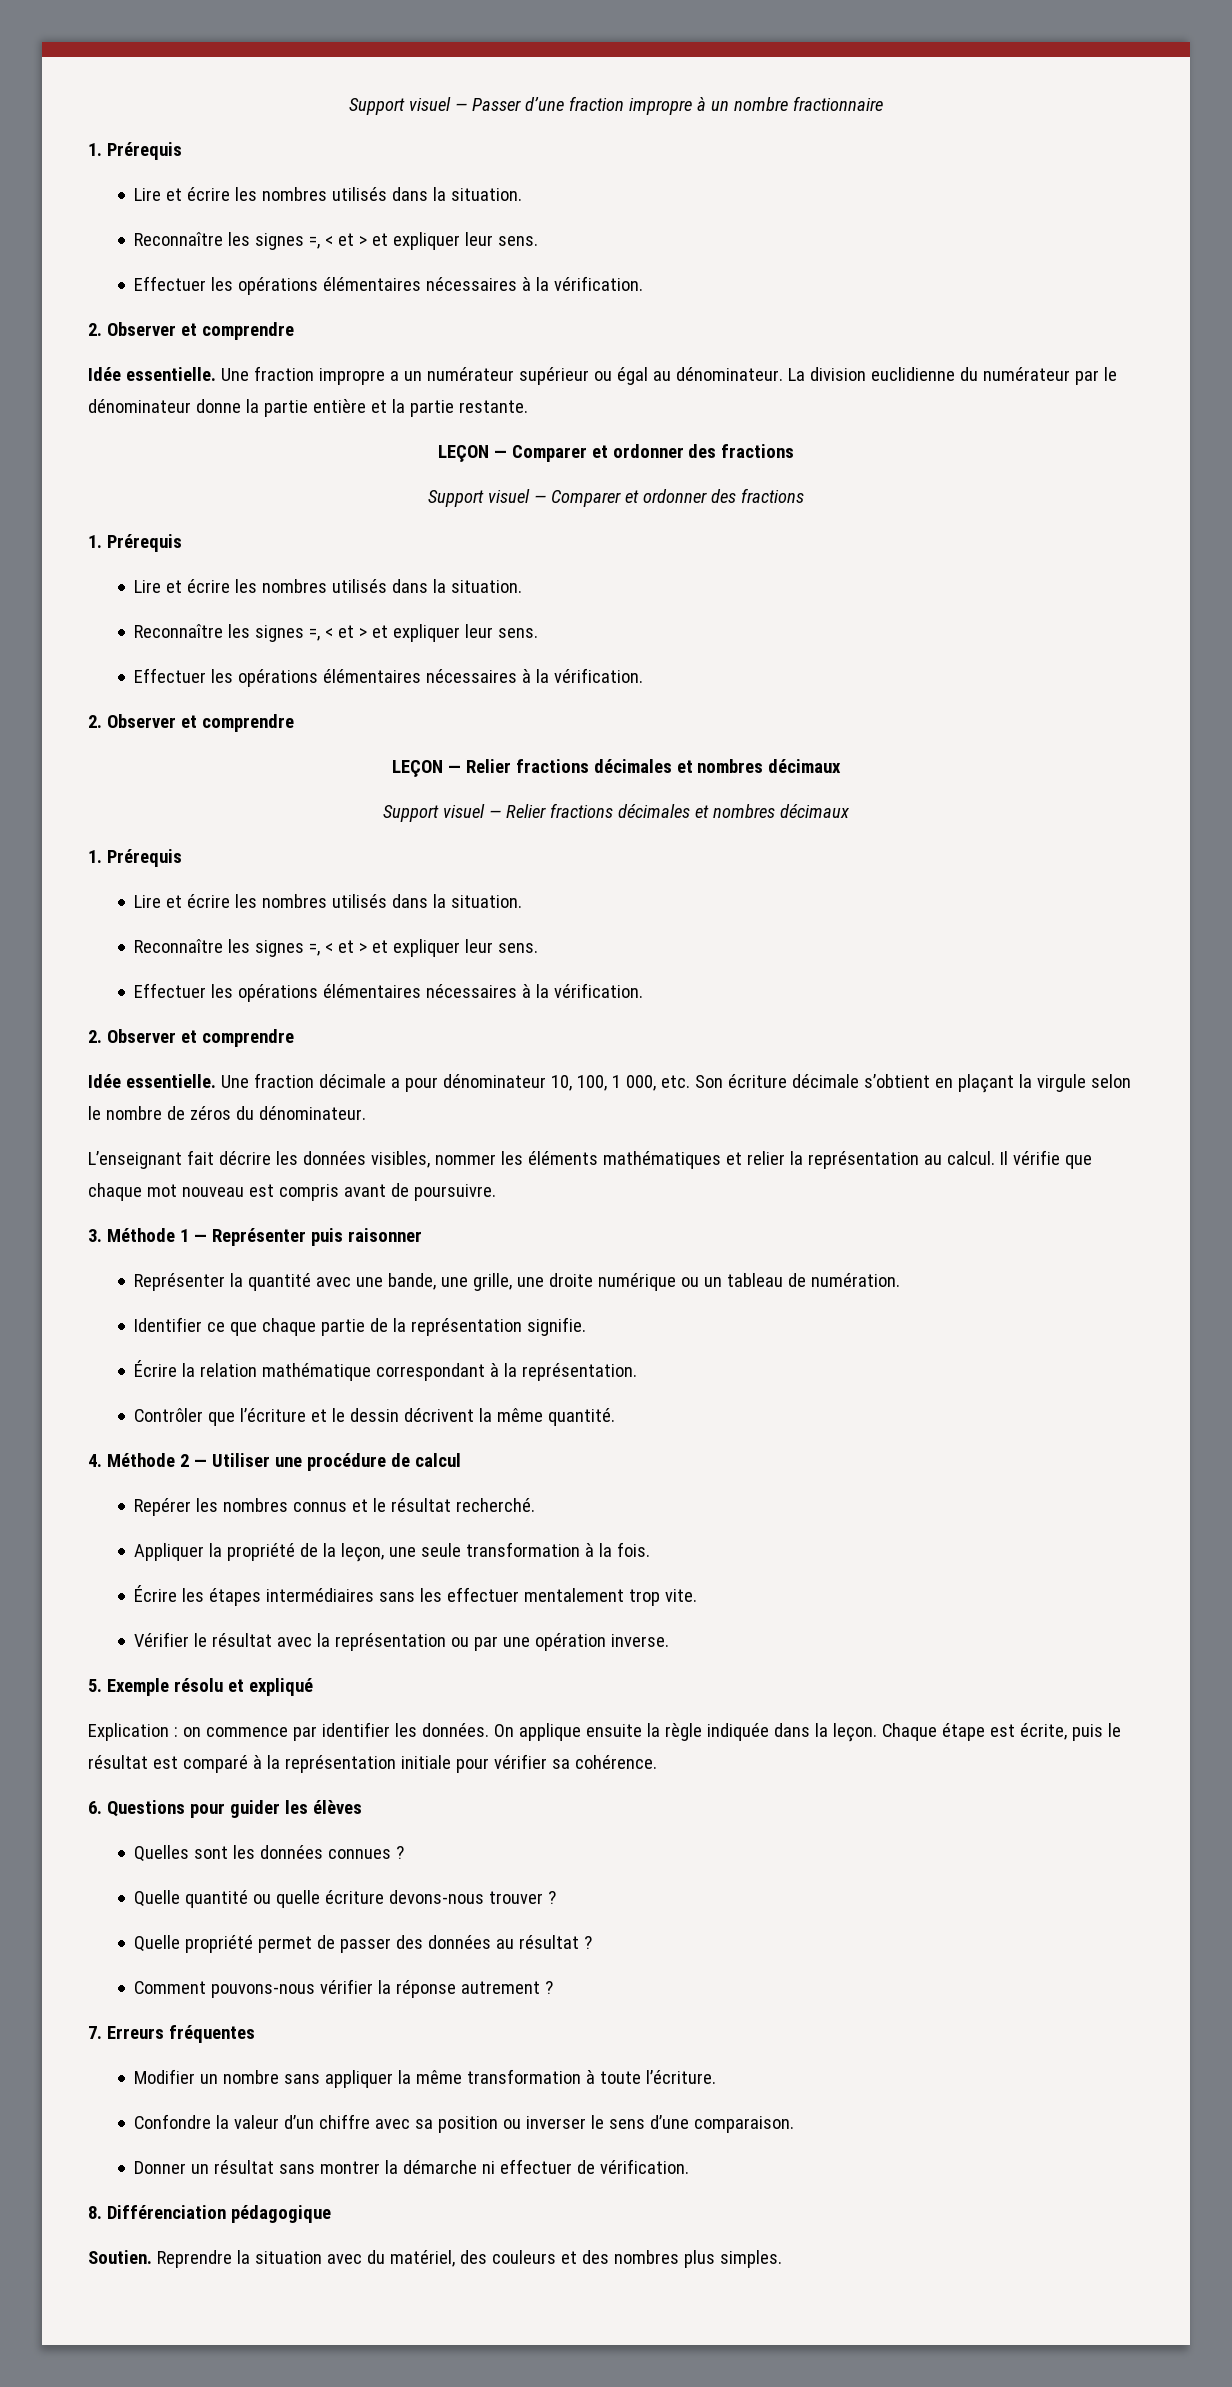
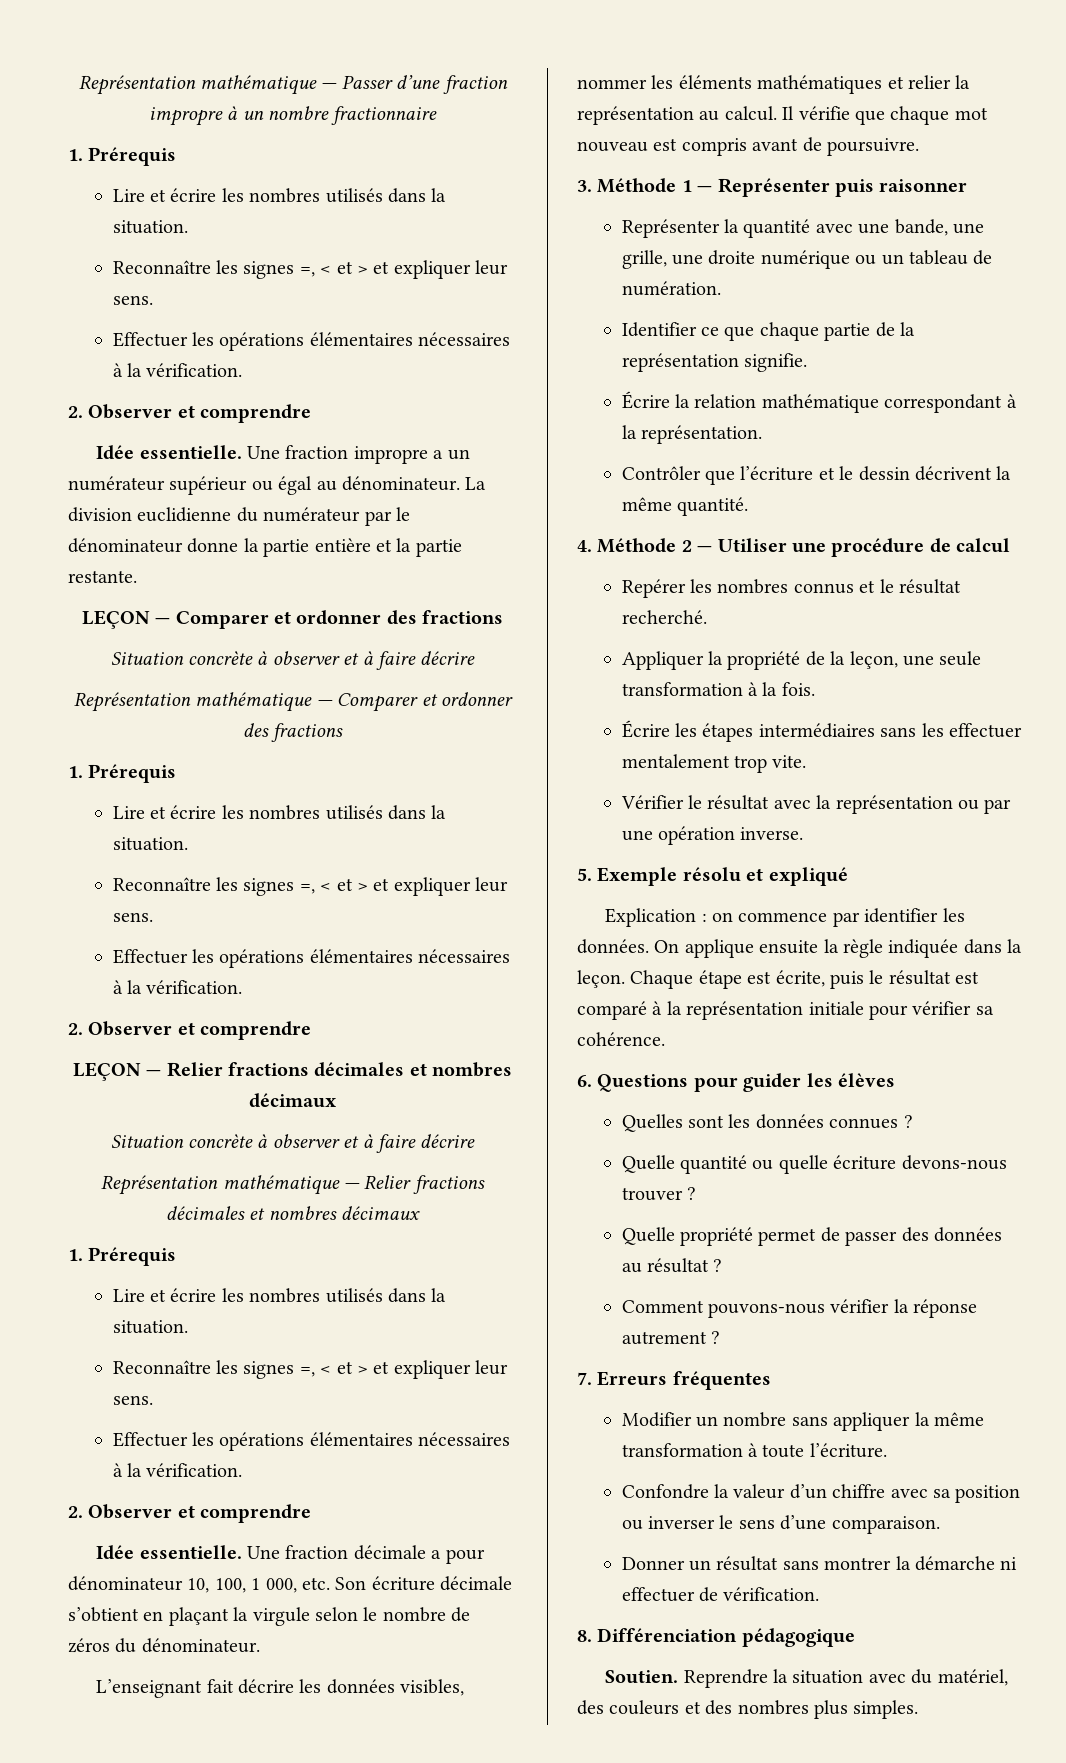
[349,97,452,115] Support visuel -> [78,75,317,95] Représentation mathématique
[428,489,531,507] Support visuel -> [110,651,476,670] [74,692,313,712] Situation concrète à observer et à faire décrire // Représentation mathématique
[383,804,486,822] Support visuel -> [110,1134,476,1153] [101,1175,340,1195] Situation concrète à observer et à faire décrire // Représentation mathématique

